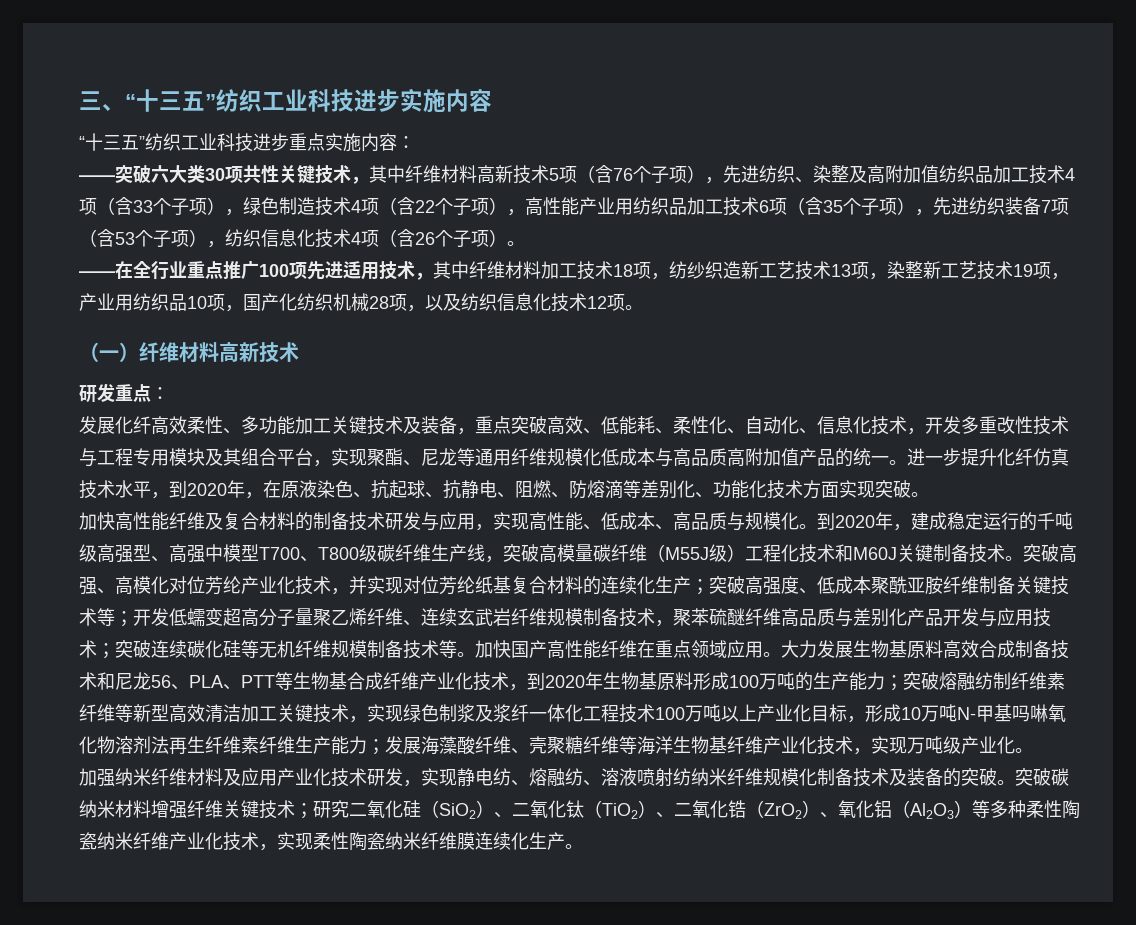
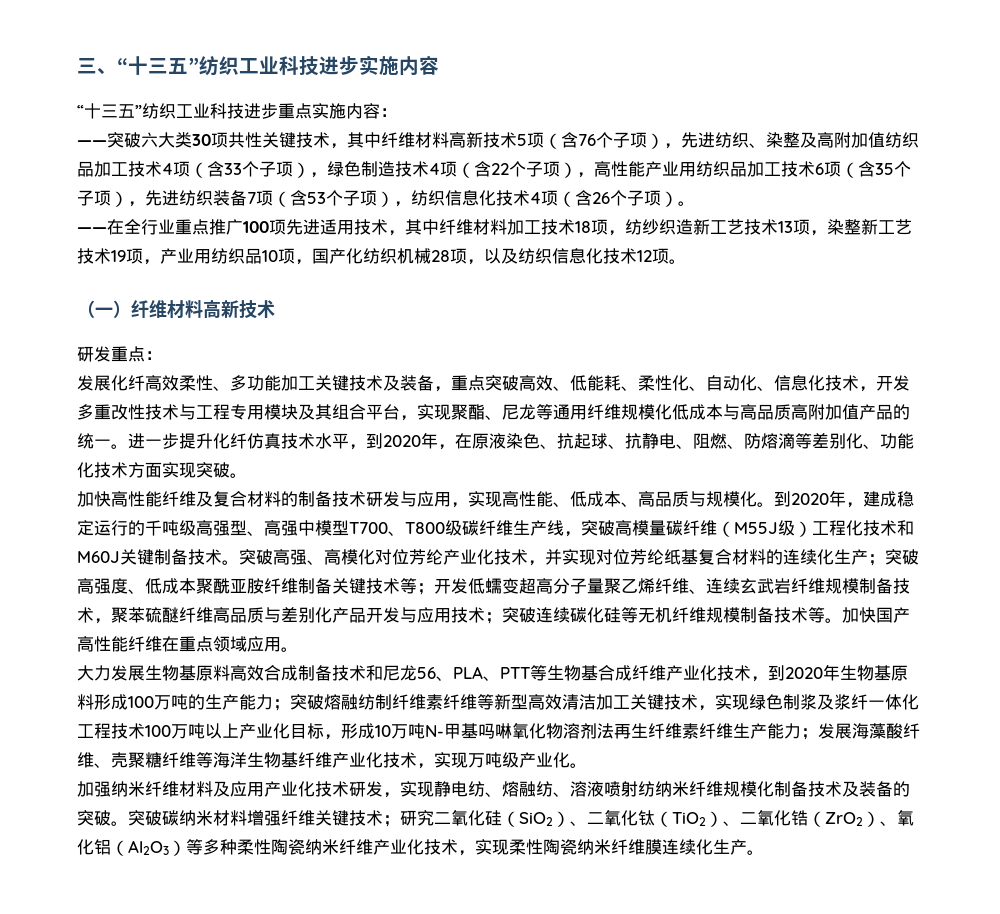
(781, 654) none -> (298, 649) //

